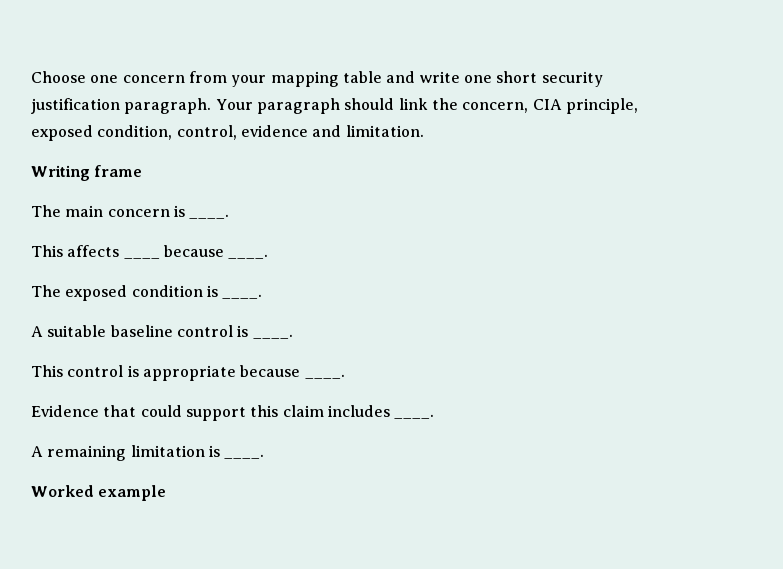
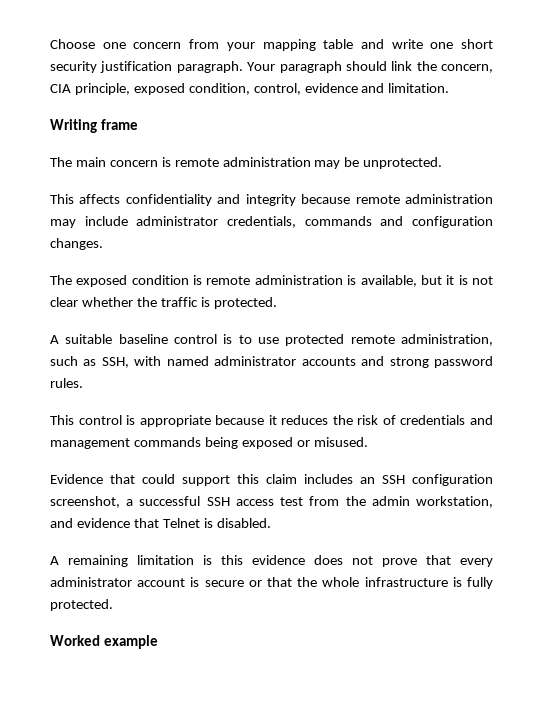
[189,214,230,219] [31,245,120,257] [123,257,160,259] [163,245,269,259] [31,285,263,301] ____. // This affects ____ because ____. // The exposed condition is ____. -> [174,157,443,169] [50,194,493,206] [50,216,493,228] [50,238,103,250] [50,275,494,287] [50,297,277,309] remote administration may be unprotected. // This affects confidentiality and integrity because remote administration may include administrator credentials, commands and configuration changes. // The exposed condition is remote administration is available, but it is not clear whether the traffic is protected.
[252,334,293,339] ____. -> [238,334,493,346] [50,356,494,368] [50,378,83,388] to use protected remote administration, such as SSH, with named administrator accounts and strong password rules.
[304,374,345,379] ____. -> [268,415,494,425] [50,437,368,449] it reduces the risk of credentials and management commands being exposed or misused.
[394,414,435,419] [31,445,265,461] ____. // A remaining limitation is ____. -> [360,474,493,486] [50,496,493,508] [50,518,271,528] [50,555,493,567] [50,577,493,589] [50,599,113,611] an SSH configuration screenshot, a successful SSH access test from the admin workstation, and evidence that Telnet is disabled. // A remaining limitation is this evidence does not prove that every administrator account is secure or that the whole infrastructure is fully protected.

